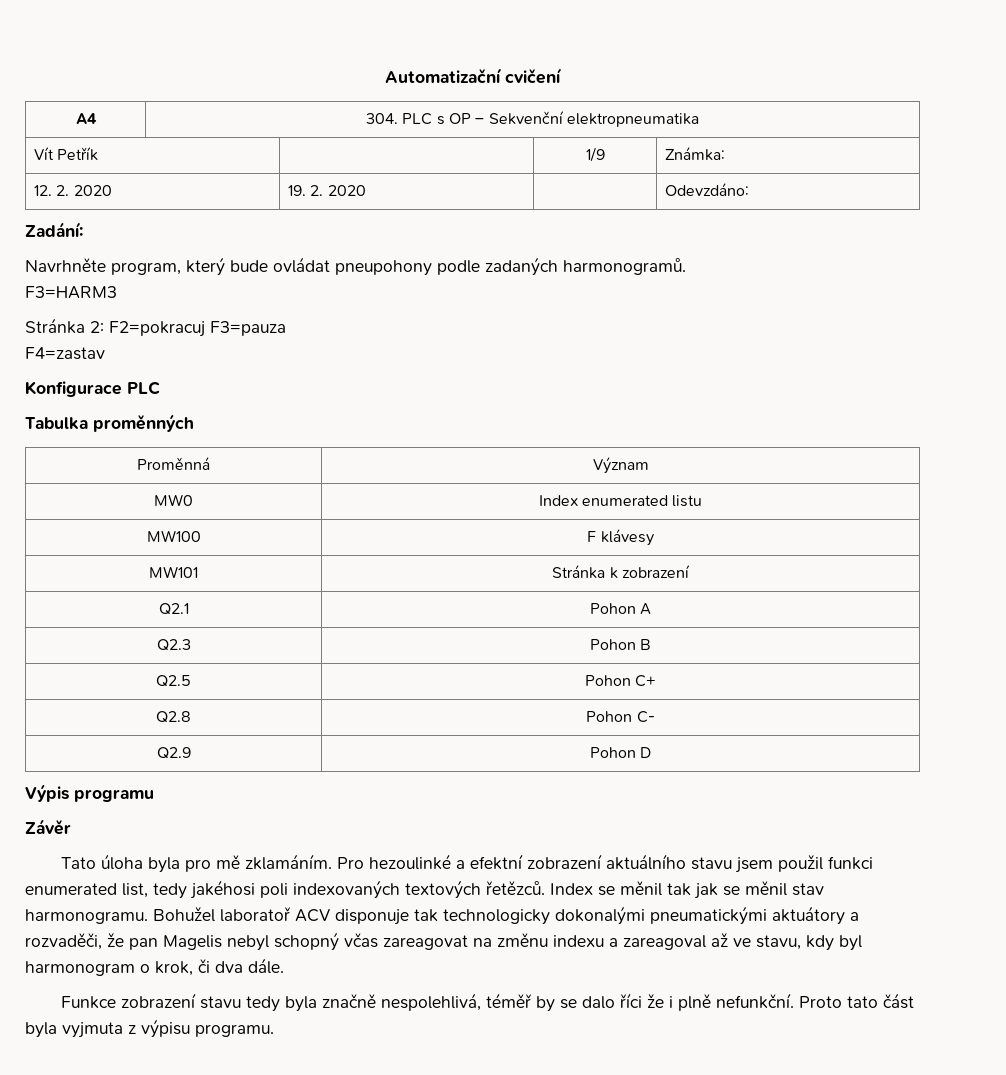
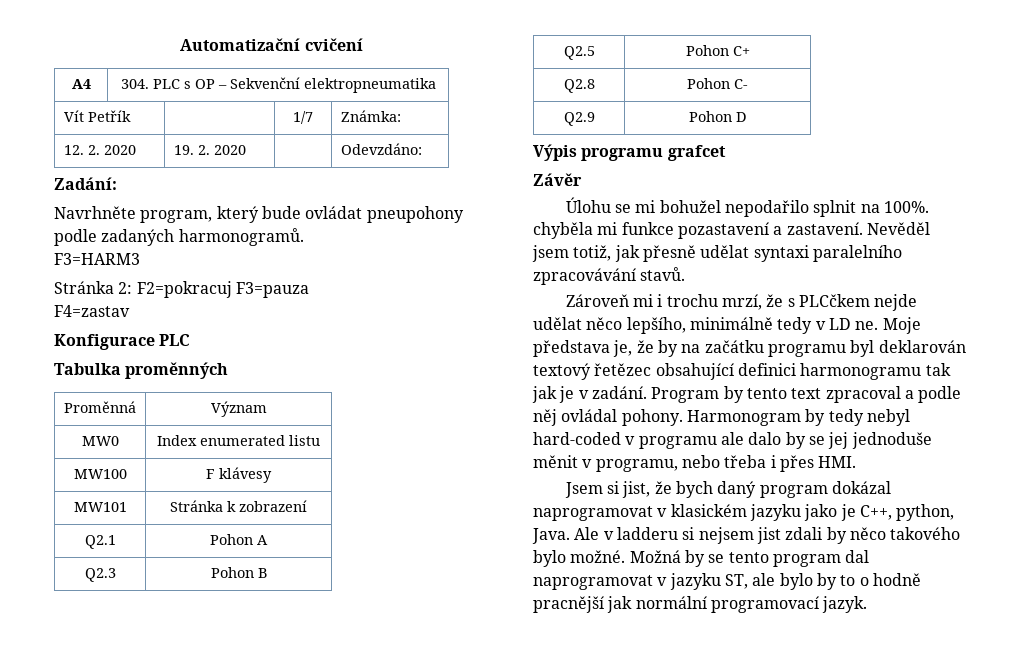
[585,147,605,162] 1/9 -> [293,111,313,124] 1/7
(154, 795) none -> [667,145,726,161] grafcet
[60,854,873,873] [25,880,824,899] [25,906,859,925] [25,932,862,951] [25,958,284,976] [60,993,914,1012] [25,1019,274,1038] Tato úloha byla pro mě zklamáním. Pro hezoulinké a efektní zobrazení aktuálního stavu jsem použil funkci enumerated list, tedy jakéhosi poli indexovaných textových řetězců. Index se měnil tak jak se měnil stav harmonogramu. Bohužel laboratoř ACV disponuje tak technologicky dokonalými pneumatickými aktuátory a rozvaděči, že pan Magelis nebyl schopný včas zareagovat na změnu indexu a zareagoval až ve stavu, kdy byl harmonogram o krok, či dva dále. // Funkce zobrazení stavu tedy byla značně nespolehlivá, téměř by se dalo říci že i plně nefunkční. Proto tato část byla vyjmuta z výpisu programu. -> [565,197,930,217] [533,222,930,239] [532,245,902,262] [533,267,686,285] [565,294,918,311] [533,317,921,334] [533,340,966,357] [533,363,951,380] [532,386,962,403] [533,409,910,426] [533,432,932,449] [533,455,857,472] [564,481,892,498] [533,504,955,521] [532,527,961,544] [533,550,870,567] [533,573,921,590] [533,596,868,613] Úlohu se mi bohužel nepodařilo splnit na 100%. chyběla mi funkce pozastavení a zastavení. Nevěděl jsem totiž, jak přesně udělat syntaxi paralelního zpracovávání stavů. // Zároveň mi i trochu mrzí, že s PLCčkem nejde udělat něco lepšího, minimálně tedy v LD ne. Moje představa je, že by na začátku programu byl deklarován textový řetězec obsahující definici harmonogramu tak jak je v zadání. Program by tento text zpracoval a podle něj ovládal pohony. Harmonogram by tedy nebyl hard-coded v programu ale dalo by se jej jednoduše měnit v programu, nebo třeba i přes HMI. // Jsem si jist, že bych daný program dokázal naprogramovat v klasickém jazyku jako je C++, python, Java. Ale v ladderu si nejsem jist zdali by něco takového bylo možné. Možná by se tento program dal naprogramovat v jazyku ST, ale bylo by to o hodně pracnější jak normální programovací jazyk.

